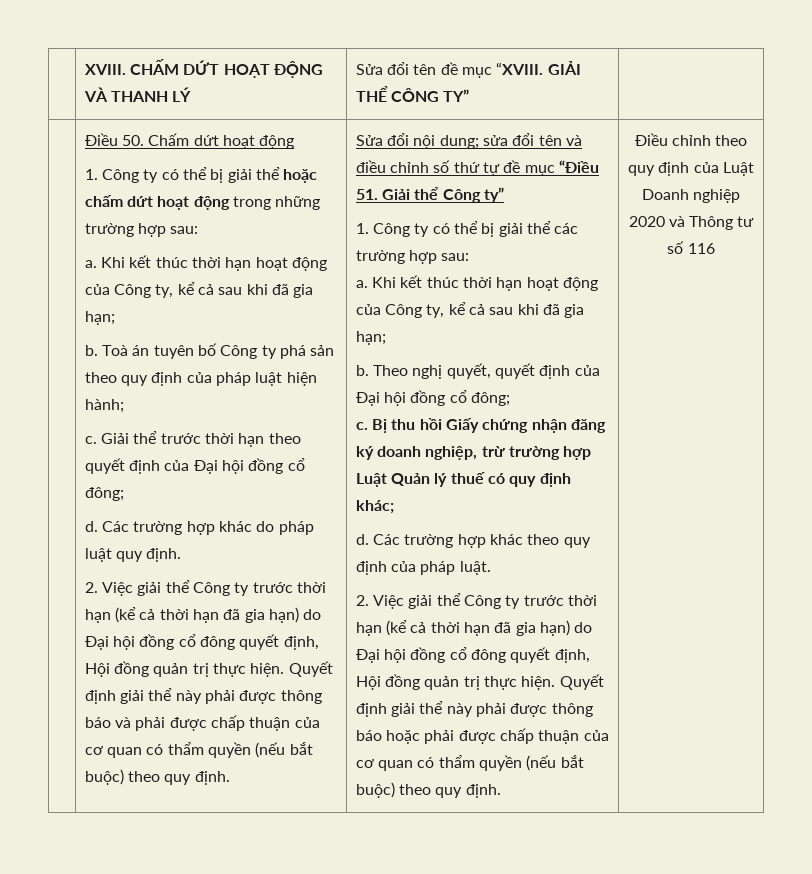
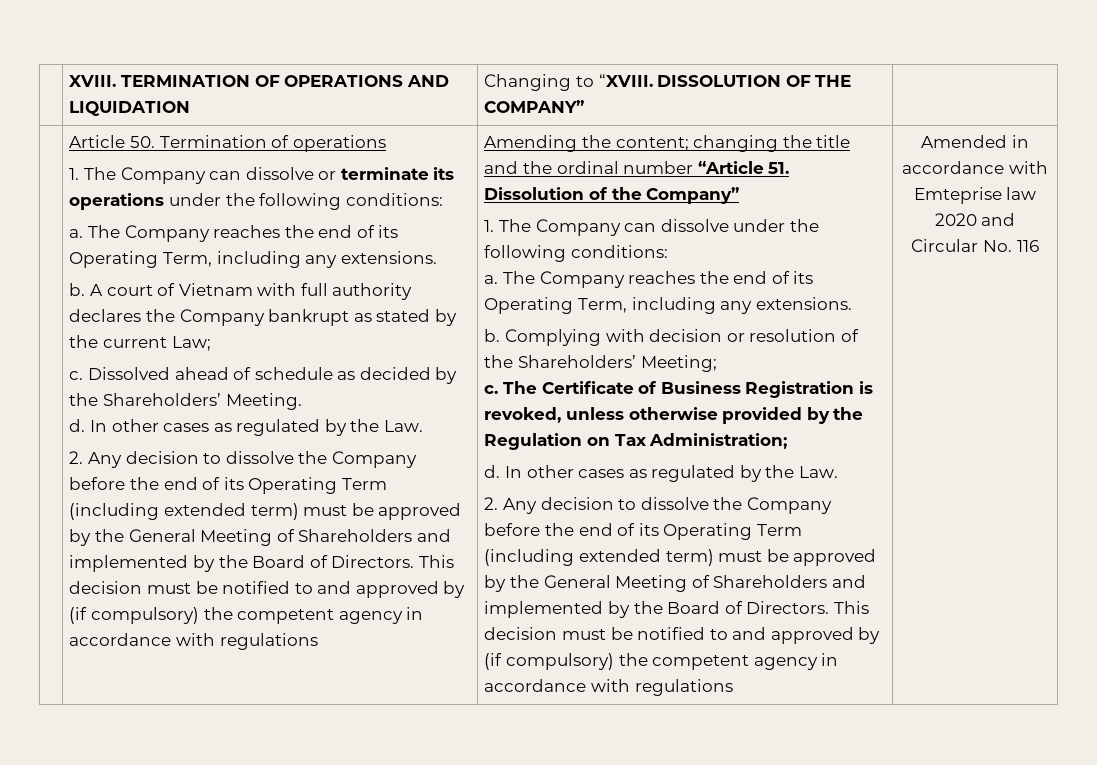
[130,59,323,78] [83,87,192,102] [355,61,581,78] [355,86,470,102] [84,133,295,149] [84,167,318,183] [84,195,321,210] [84,223,199,237] [84,255,327,271] [84,282,314,298] [84,311,115,325] [84,343,335,359] [84,372,317,386] [84,399,124,413] [84,431,301,447] [84,458,305,474] [84,487,124,501] [84,521,314,535] [84,548,182,562] [84,580,326,596] [84,607,322,623] [84,634,319,650] [84,661,333,677] [84,688,322,704] [84,715,320,731] [84,742,313,758] [84,769,230,785] [355,133,582,149] [355,160,599,176] [355,187,504,203] [355,221,579,237] [355,250,470,264] [355,275,598,291] [355,302,585,318] [355,331,386,345] [355,363,600,379] [355,390,510,406] [355,418,606,433] [355,446,592,460] [355,472,571,487] [355,500,394,514] [355,534,591,548] [355,561,491,575] [355,593,597,609] [355,620,593,636] [355,647,590,663] [355,674,604,690] [355,701,593,717] [355,728,609,744] [355,755,584,771] [355,782,501,798] [634,133,748,146] [628,162,754,176] [641,189,741,203] [628,216,755,230] [667,241,685,254] CHẤM DỨT HOẠT ĐỘNG VÀ THANH LÝ | Sửa đổi tên đề mục “XVIII. GIẢI THỂ CÔNG TY” | // | Điều 50. Chấm dứt hoạt động // 1. Công ty có thể bị giải thể hoặc chấm dứt hoạt động trong những trường hợp sau: // a. Khi kết thúc thời hạn hoạt động của Công ty, kể cả sau khi đã gia hạn; // b. Toà án tuyên bố Công ty phá sản theo quy định của pháp luật hiện hành; // c. Giải thể trước thời hạn theo quyết định của Đại hội đồng cổ đông; // d. Các trường hợp khác do pháp luật quy định. // 2. Việc giải thể Công ty trước thời hạn (kể cả thời hạn đã gia hạn) do Đại hội đồng cổ đông quyết định, Hội đồng quản trị thực hiện. Quyết định giải thể này phải được thông báo và phải được chấp thuận của cơ quan có thẩm quyền (nếu bắt buộc) theo quy định. | Sửa đổi nội dung; sửa đổi tên và điều chỉnh số thứ tự đề mục “Điều 51. Giải thể Công ty” // 1. Công ty có thể bị giải thể các trường hợp sau: // a. Khi kết thúc thời hạn hoạt động của Công ty, kể cả sau khi đã gia hạn; // b. Theo nghị quyết, quyết định của Đại hội đồng cổ đông; // c. Bị thu hồi Giấy chứng nhận đăng ký doanh nghiệp, trừ trường hợp Luật Quản lý thuế có quy định khác; // d. Các trường hợp khác theo quy định của pháp luật. // 2. Việc giải thể Công ty trước thời hạn (kể cả thời hạn đã gia hạn) do Đại hội đồng cổ đông quyết định, Hội đồng quản trị thực hiện. Quyết định giải thể này phải được thông báo hoặc phải được chấp thuận của cơ quan có thẩm quyền (nếu bắt buộc) theo quy định. | Điều chỉnh theo quy định của Luật Doanh nghiệp 2020 và Thông tư số -> [120,75,449,87] [69,101,191,116] [484,74,852,91] [484,100,585,113] [69,135,386,152] [69,167,455,184] [69,193,443,210] [69,225,399,242] [69,251,437,268] [69,283,413,300] [69,309,457,326] [69,335,211,351] [69,367,458,384] [69,393,302,410] [69,419,424,436] [69,451,417,468] [69,477,387,494] [69,503,462,520] [69,529,451,546] [69,555,454,572] [69,581,466,598] [69,607,424,624] [69,633,318,650] [484,135,851,152] [484,161,790,174] [484,187,740,204] [484,219,819,236] [484,245,668,262] [484,271,814,288] [484,297,852,314] [484,329,859,346] [484,355,717,372] [484,381,873,398] [484,407,864,424] [484,433,788,450] [484,465,839,482] [484,497,832,514] [484,523,802,540] [484,549,877,566] [484,575,866,592] [484,601,869,618] [484,627,881,644] [484,653,839,670] [484,679,733,696] [921,135,1029,148] [902,161,1048,174] [913,187,1037,204] [934,213,1016,226] [911,239,1012,252] TERMINATION OF OPERATIONS AND LIQUIDATION | Changing to “XVIII. DISSOLUTION OF THE COMPANY” | // | Article 50. Termination of operations // 1. The Company can dissolve or terminate its operations under the following conditions: // a. The Company reaches the end of its Operating Term, including any extensions. // b. A court of Vietnam with full authority declares the Company bankrupt as stated by the current Law; // c. Dissolved ahead of schedule as decided by the Shareholders’ Meeting. // d. In other cases as regulated by the Law. // 2. Any decision to dissolve the Company before the end of its Operating Term (including extended term) must be approved by the General Meeting of Shareholders and implemented by the Board of Directors. This decision must be notified to and approved by (if compulsory) the competent agency in accordance with regulations | Amending the content; changing the title and the ordinal number “Article 51. Dissolution of the Company” // 1. The Company can dissolve under the following conditions: // a. The Company reaches the end of its Operating Term, including any extensions. // b. Complying with decision or resolution of the Shareholders’ Meeting; // c. The Certificate of Business Registration is revoked, unless otherwise provided by the Regulation on Tax Administration; // d. In other cases as regulated by the Law. // 2. Any decision to dissolve the Company before the end of its Operating Term (including extended term) must be approved by the General Meeting of Shareholders and implemented by the Board of Directors. This decision must be notified to and approved by (if compulsory) the competent agency in accordance with regulations | Amended in accordance with Emteprise law 2020 and Circular No.

